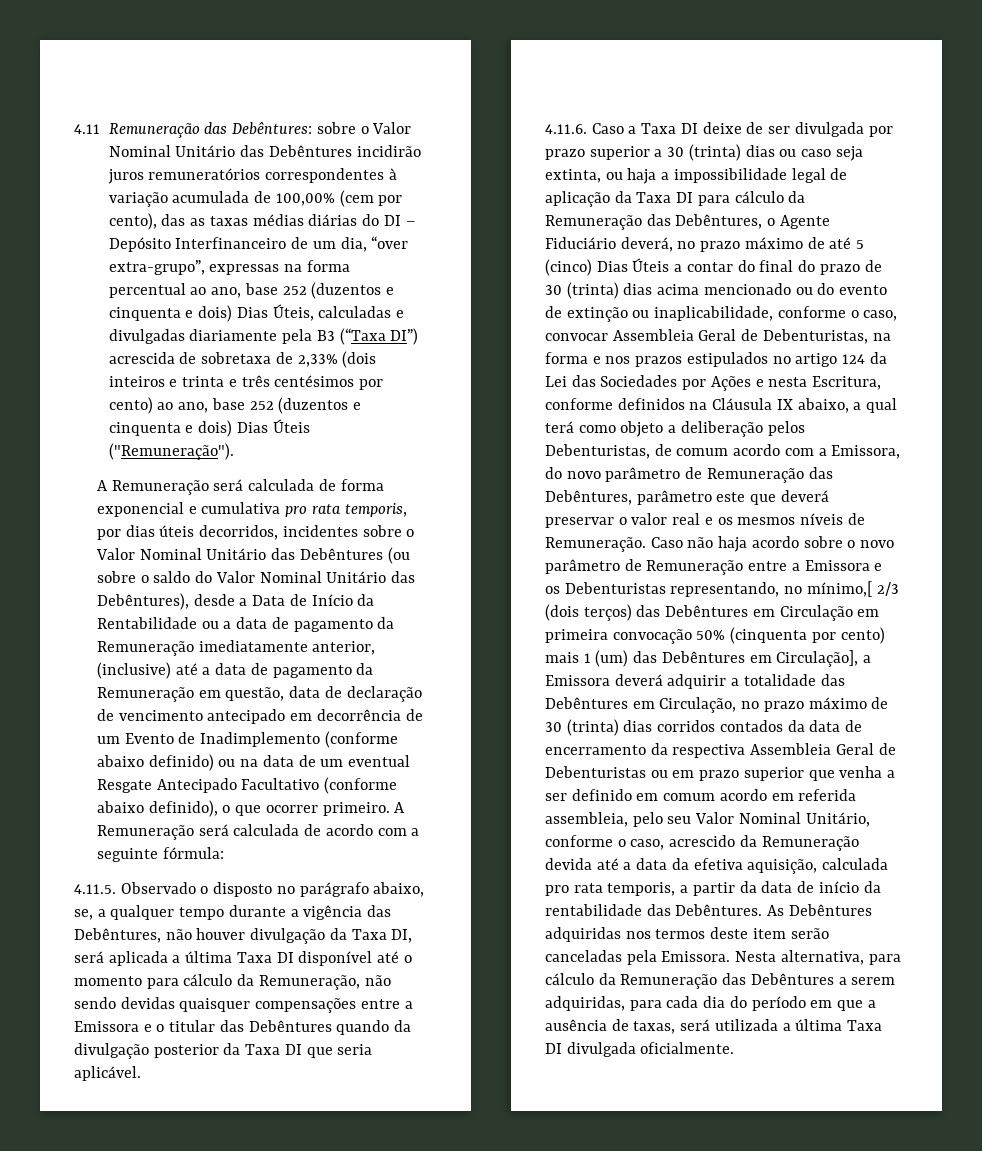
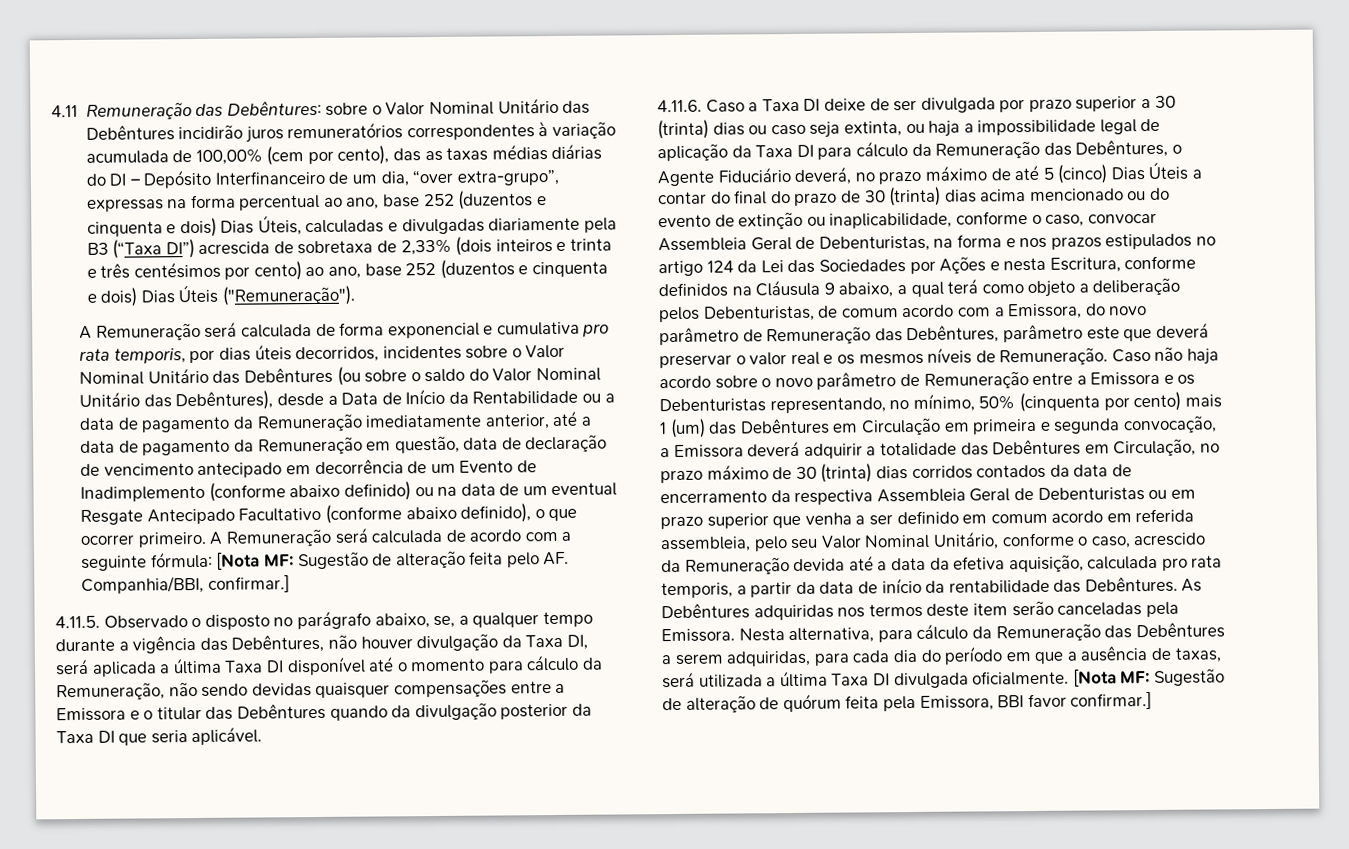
[97,662,172,679] (inclusive) -> (550, 422) none
(224, 853) none -> [216,550,570,570] [81,574,290,594] [Nota MF: Sugestão de alteração feita pelo AF. Companhia/BBI, confirmar.]
[776,399,793,410] IX -> [823,282,835,295] 9
[806,581,899,597] [545,604,880,621] [545,629,692,644] mínimo,[ 2/3 (dois terços) das Debêntures em Circulação em primeira convocação -> [912,393,975,413] mínimo,
[776,650,859,667] Circulação], -> [860,415,1217,436] Circulação em primeira e segunda convocação,
(735, 1048) none -> [1072,668,1225,687] [662,691,1153,713] [Nota MF: Sugestão de alteração de quórum feita pela Emissora, BBI favor confirmar.]

